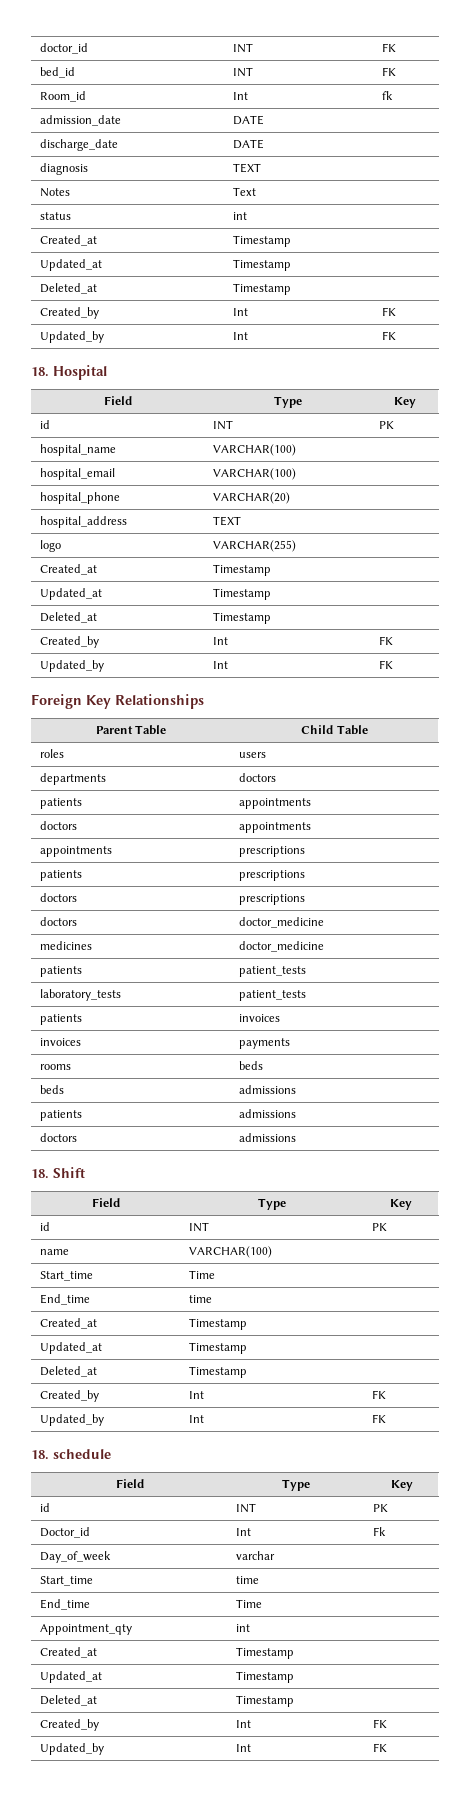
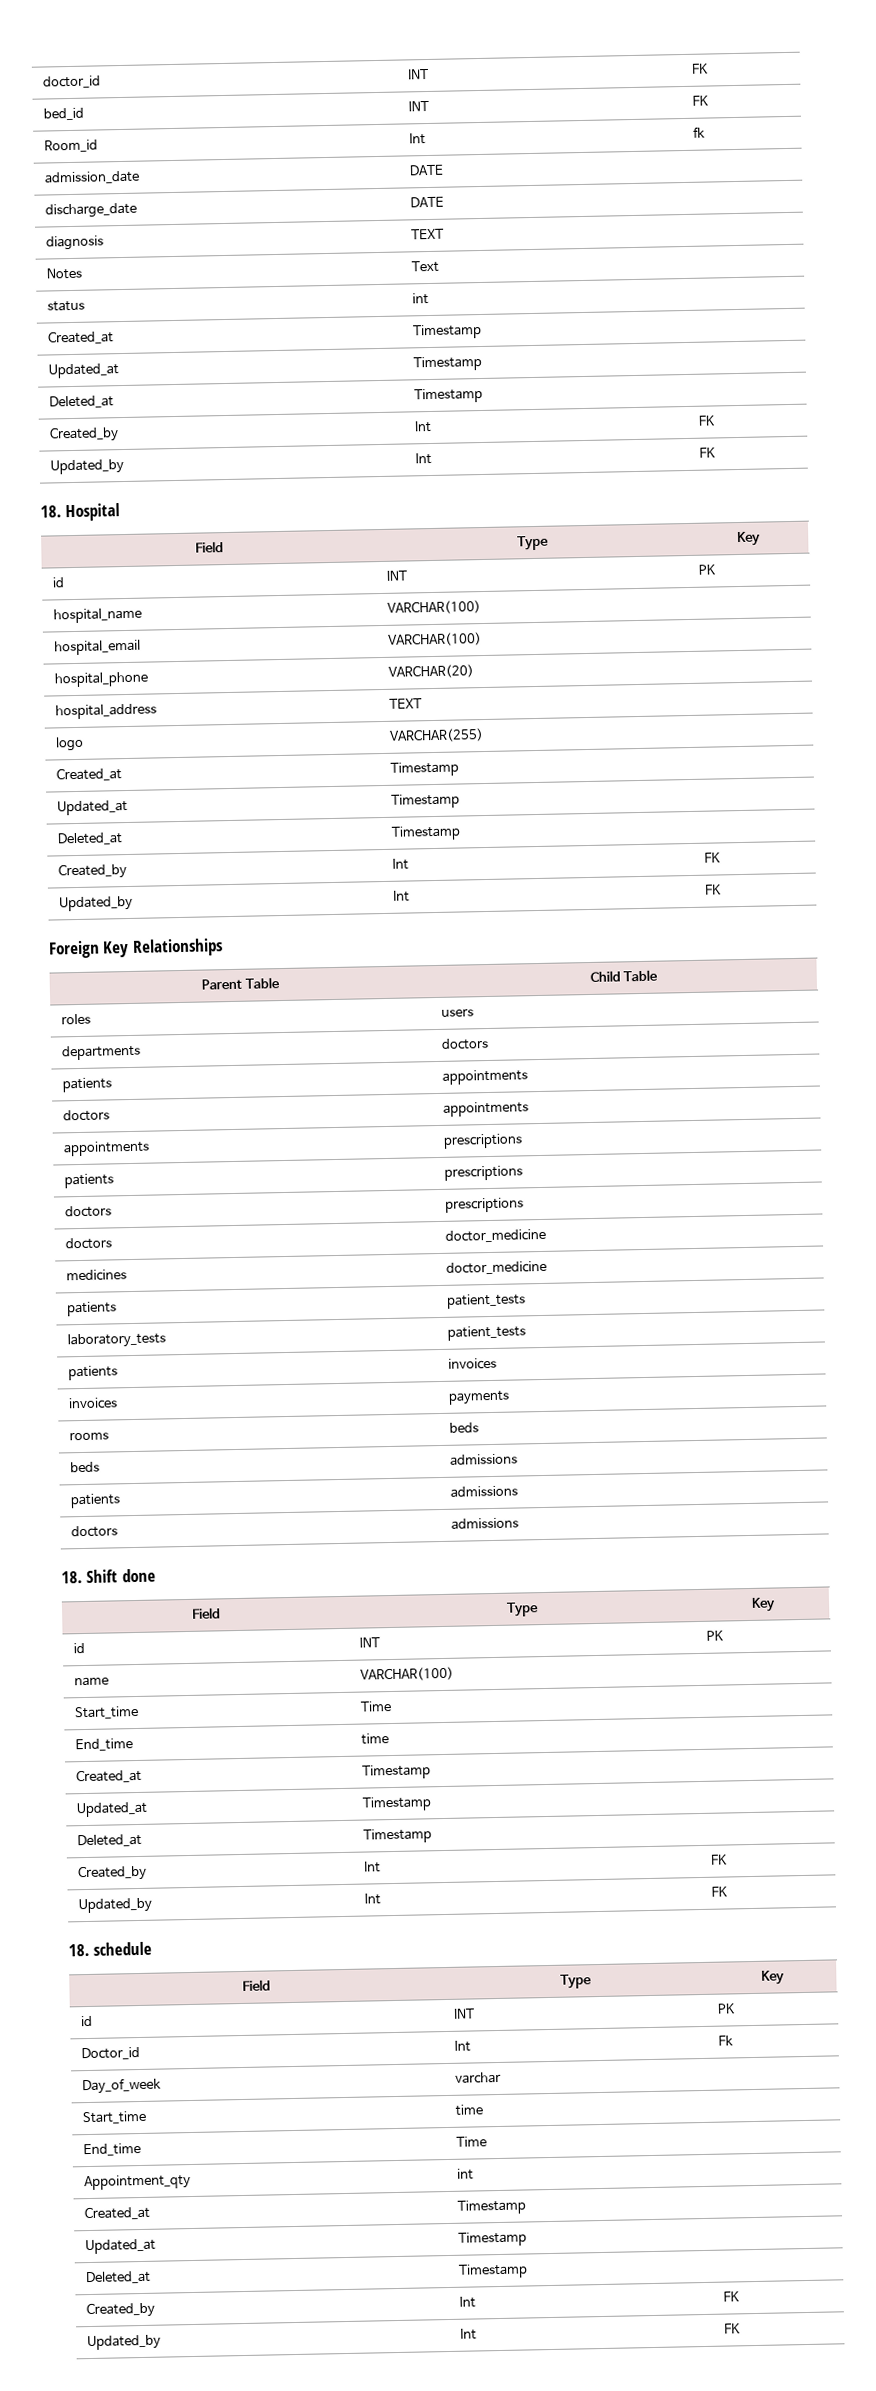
(85, 1172) none -> [121,1568,156,1583] done

